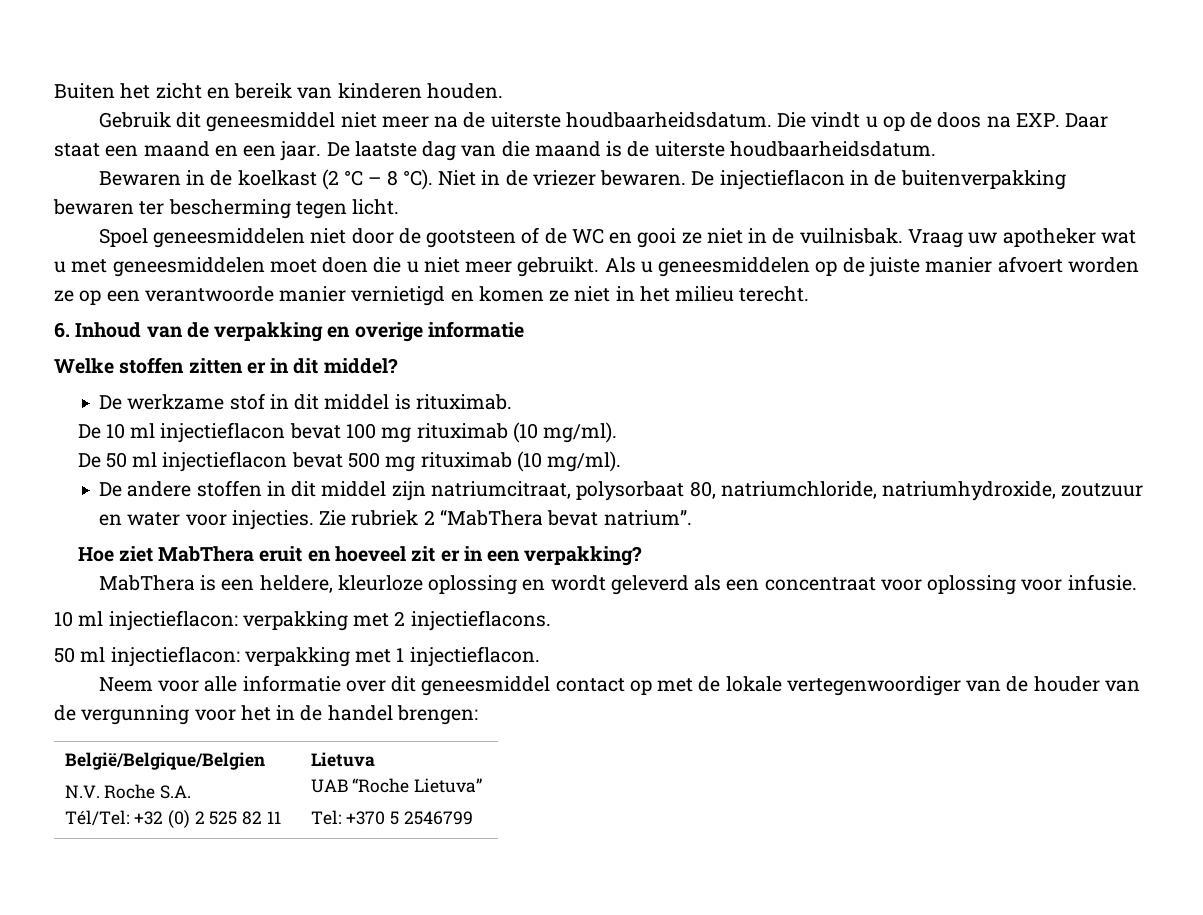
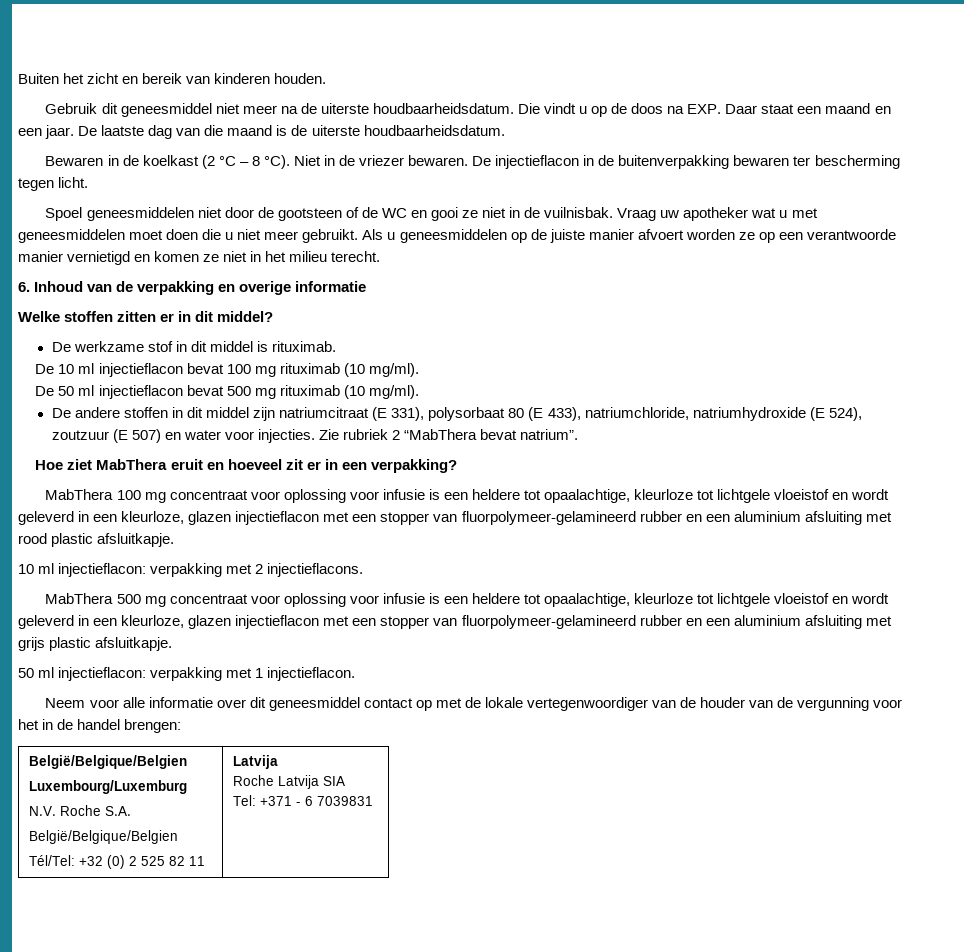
[430,481,1144,501] natriumcitraat, polysorbaat 80, natriumchloride, natriumhydroxide, zoutzuur -> [279,407,862,421] [51,429,161,443] natriumcitraat (E 331), polysorbaat 80 (E 433), natriumchloride, natriumhydroxide (E 524), zoutzuur (E 507)
[200,574,1137,595] is een heldere, kleurloze oplossing en wordt geleverd als een concentraat voor oplossing voor infusie. -> [116,489,890,503] [18,511,892,525] [18,533,175,547] 100 mg concentraat voor oplossing voor infusie is een heldere tot opaalachtige, kleurloze tot lichtgele vloeistof en wordt geleverd in een kleurloze, glazen injectieflacon met een stopper van fluorpolymeer-gelamineerd rubber en een aluminium afsluiting met rood plastic afsluitkapje.
(551, 620) none -> [45,593,890,607] [18,615,892,629] [18,637,173,651] // MabThera 500 mg concentraat voor oplossing voor infusie is een heldere tot opaalachtige, kleurloze tot lichtgele vloeistof en wordt geleverd in een kleurloze, glazen injectieflacon met een stopper van fluorpolymeer-gelamineerd rubber en een aluminium afsluiting met grijs plastic afsluitkapje.
(265, 761) none -> [29,780,188,794] // Luxembourg/Luxemburg
(191, 792) none -> [29,830,179,844] // België/Belgique/Belgien
[310,752,375,767] [310,778,482,793] [310,810,473,825] Lietuva // UAB “Roche Lietuva” // Tel: +370 5 2546799 -> [233,755,279,769] [233,775,346,789] [233,795,374,806] Latvija // Roche Latvija SIA // Tel: +371 - 6 7039831

